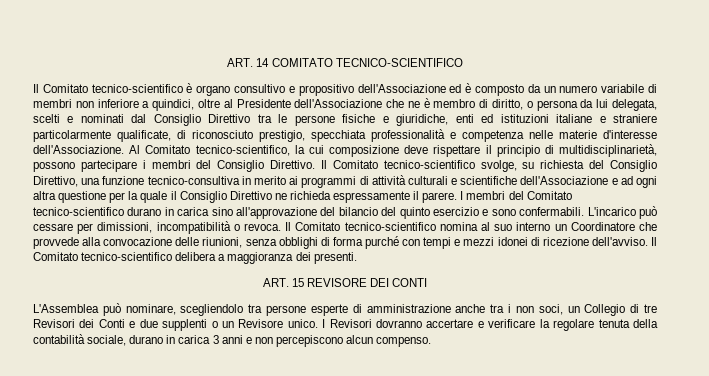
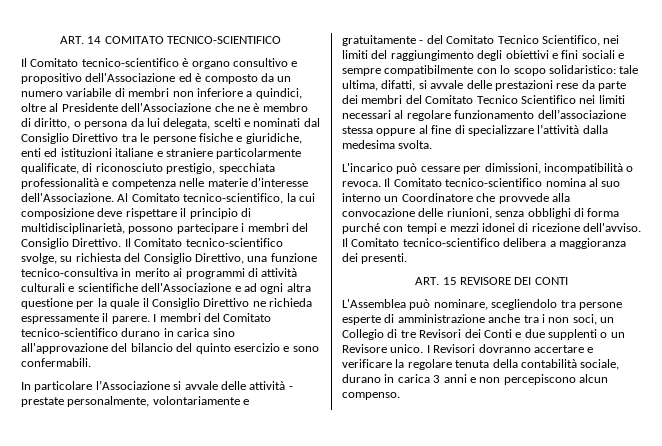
(585, 211) none -> [21,380,293,392] [21,396,250,407] [342,35,620,46] [342,50,624,61] [342,65,639,76] [342,80,626,91] [342,95,625,104] [342,109,626,121] [342,124,608,136] [342,140,433,149] // In particolare l’Associazione si avvale delle attività - prestate personalmente, volontariamente e gratuitamente - del Comitato Tecnico Scientifico, nei limiti del raggiungimento degli obiettivi e fini sociali e sempre compatibilmente con lo scopo solidaristico: tale ultima, difatti, si avvale delle prestazioni rese da parte dei membri del Comitato Tecnico Scientifico nei limiti necessari al regolare funzionamento dell’associazione stessa oppure al fine di specializzare l’attività dalla medesima svolta. //

